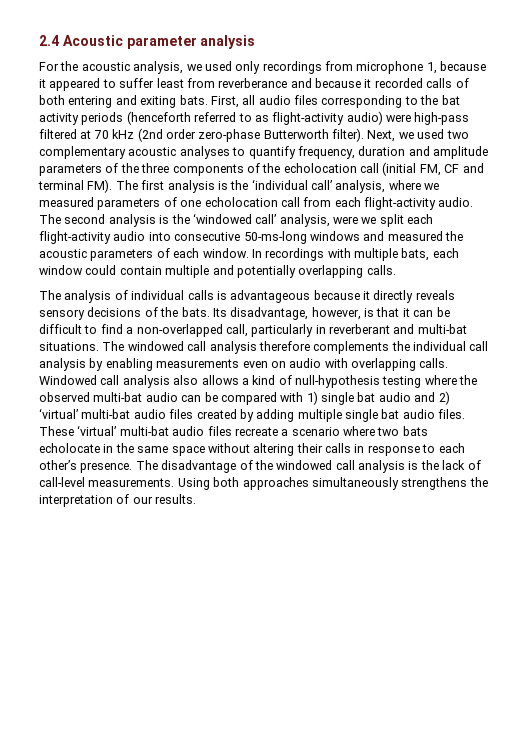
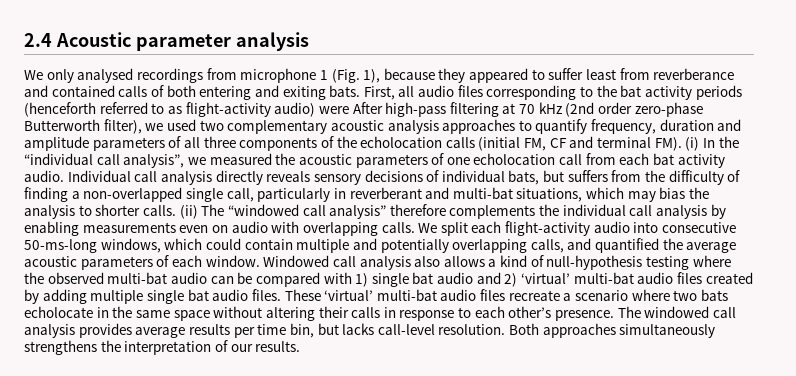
[39,61,487,74] [39,79,46,88] For the acoustic analysis, we used only recordings from microphone 1, because it -> [24,68,466,83] We only analysed recordings from microphone 1 (Fig. 1), because they
[315,78,423,88] because it recorded -> [51,85,115,97] contained
[414,112,470,125] [39,129,77,139] high-pass filtered -> [352,102,499,117] After high-pass filtering
[332,128,396,142] filter). Next, -> [103,119,142,134] filter),
[179,146,230,159] analyses -> [387,119,516,134] analysis approaches
[120,163,139,173] the -> [183,137,200,148] all
[360,163,379,173] call -> [445,137,475,148] calls
[115,179,440,193] [39,197,94,207] The first analysis is the ‘individual call’ analysis, where we measured -> [685,136,739,151] [24,153,352,168] (i) In the “individual call analysis”, we measured the acoustic
[364,197,474,210] [39,213,434,227] [39,231,463,244] [39,248,459,261] [39,265,396,278] [39,290,370,303] flight-activity audio. The second analysis is the ‘windowed call’ analysis, were we split each flight-activity audio into consecutive 50-ms-long windows and measured the acoustic parameters of each window. In recordings with multiple bats, each window could contain multiple and potentially overlapping calls. // The analysis of individual calls is advantageous because it -> [653,153,725,168] [24,170,212,185] bat activity audio. Individual call analysis
[160,307,450,320] [39,324,123,334] the bats. Its disadvantage, however, is that it can be difficult to find -> [441,170,741,185] [24,187,68,202] individual bats, but suffers from the difficulty of finding
(223, 330) none -> [185,188,223,202] single
[39,341,257,354] situations. The windowed call analysis -> [516,187,710,202] [24,204,387,219] situations, which may bias the analysis to shorter calls. (ii) The “windowed call analysis”
(449, 363) none -> [418,221,737,236] [24,238,737,253] [24,255,260,270] We split each flight-activity audio into consecutive 50-ms-long windows, which could contain multiple and potentially overlapping calls, and quantified the average acoustic parameters of each window.
[161,460,481,473] [39,477,240,490] disadvantage of the windowed call analysis is the lack of call-level measurements. Using both -> [644,306,736,318] [24,323,540,338] windowed call analysis provides average results per time bin, but lacks call-level resolution. Both

